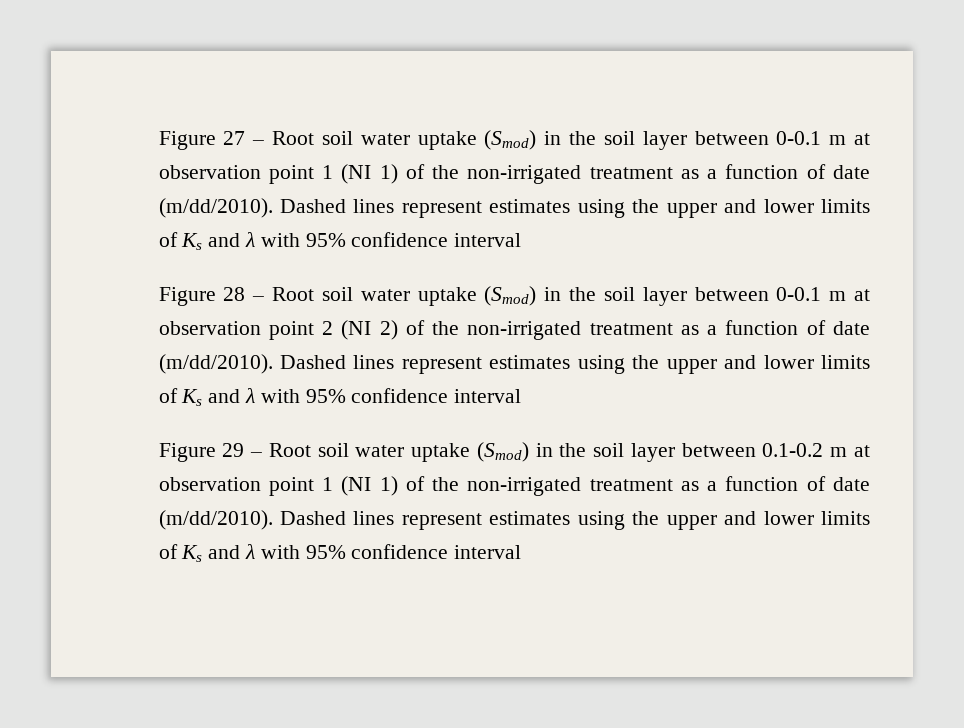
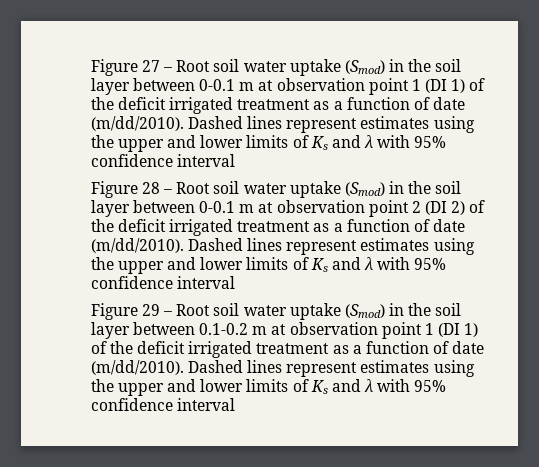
[341,164,582,184] (NI 1) of the non-irrigated -> [425,78,486,93] [90,97,233,114] (DI 1) of the deficit irrigated
[341,320,372,340] (NI -> [425,201,448,215] (DI
[467,321,582,340] non-irrigated -> [117,219,233,236] deficit irrigated
[341,476,582,496] (NI 1) of the non-irrigated -> [438,323,479,337] [90,341,253,358] (DI 1) of the deficit irrigated

